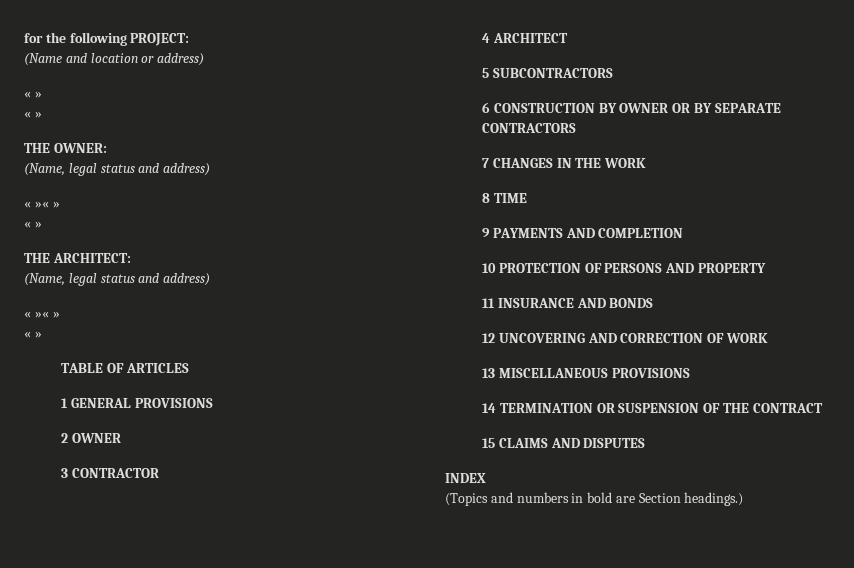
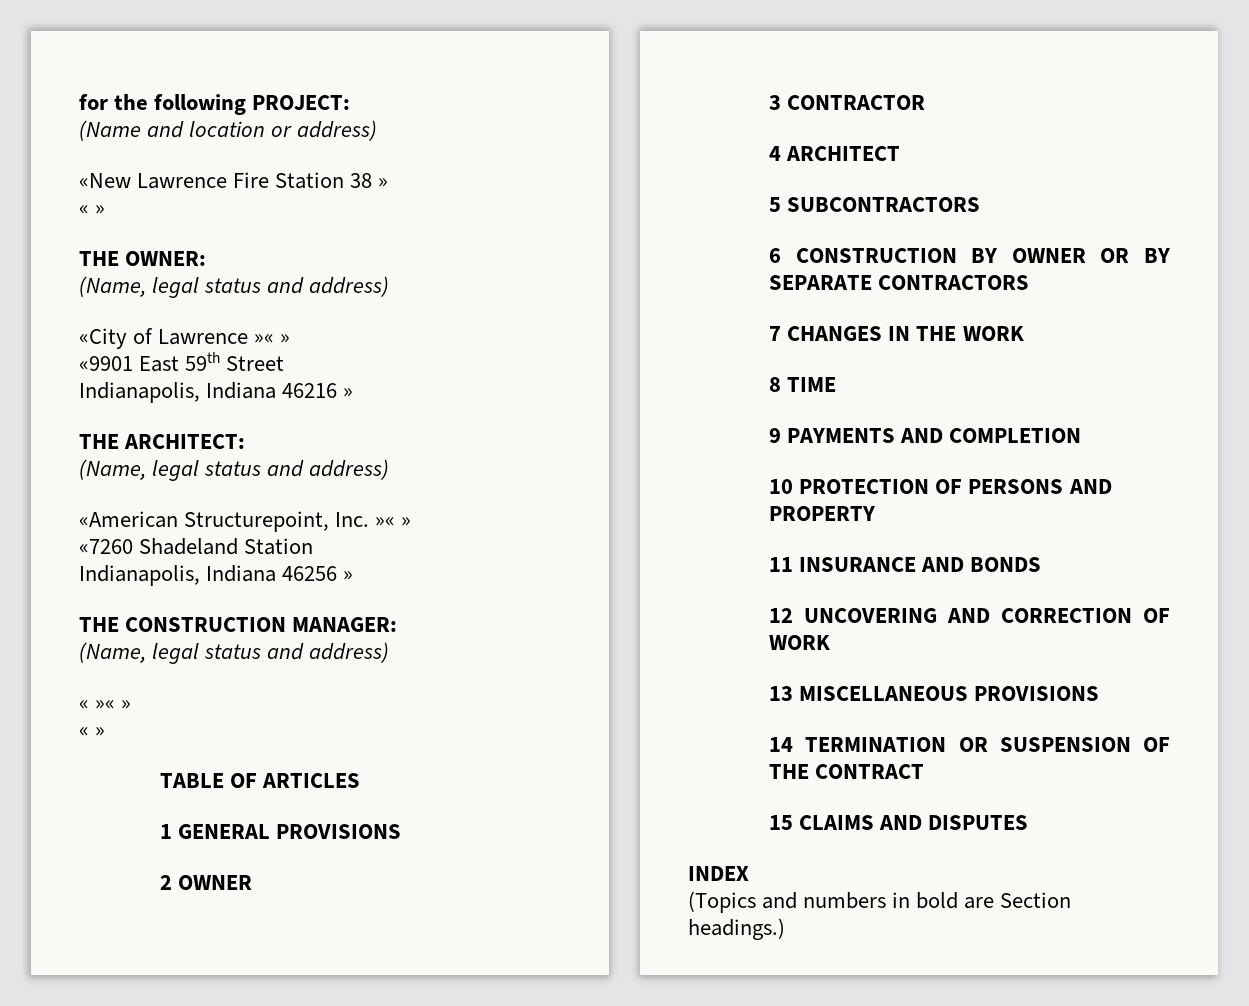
[24,91,31,98] « -> [79,172,373,189] «New Lawrence Fire Station 38
[24,201,60,208] [24,221,31,228] « »« » // « -> [79,328,291,349] [79,352,285,372] [79,382,338,403] «City of Lawrence »« » // «9901 East 59th Street // Indianapolis, Indiana 46216
(211, 279) none -> [79,511,412,532] [79,538,314,555] [79,565,354,586] [79,617,398,632] [79,642,390,664] // «American Structurepoint, Inc. »« » // «7260 Shadeland Station // Indianapolis, Indiana 46256 » // THE CONSTRUCTION MANAGER: // (Name, legal status and address)

